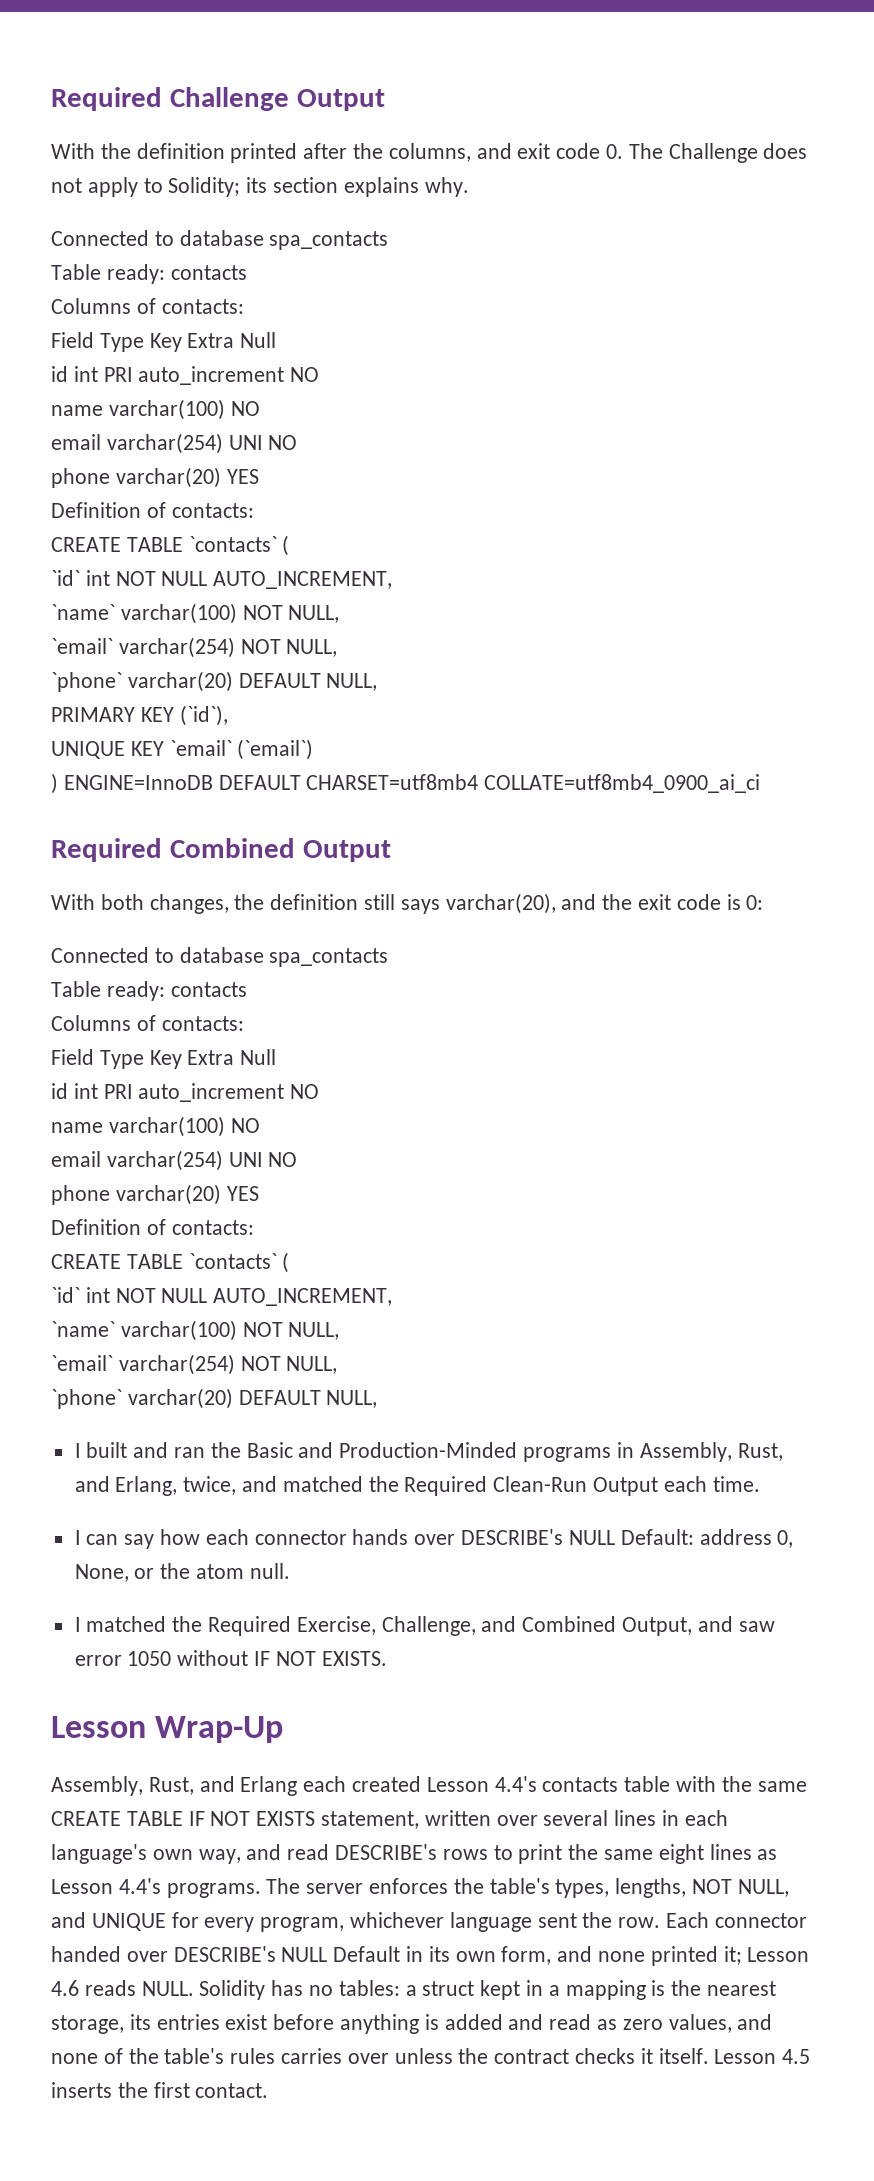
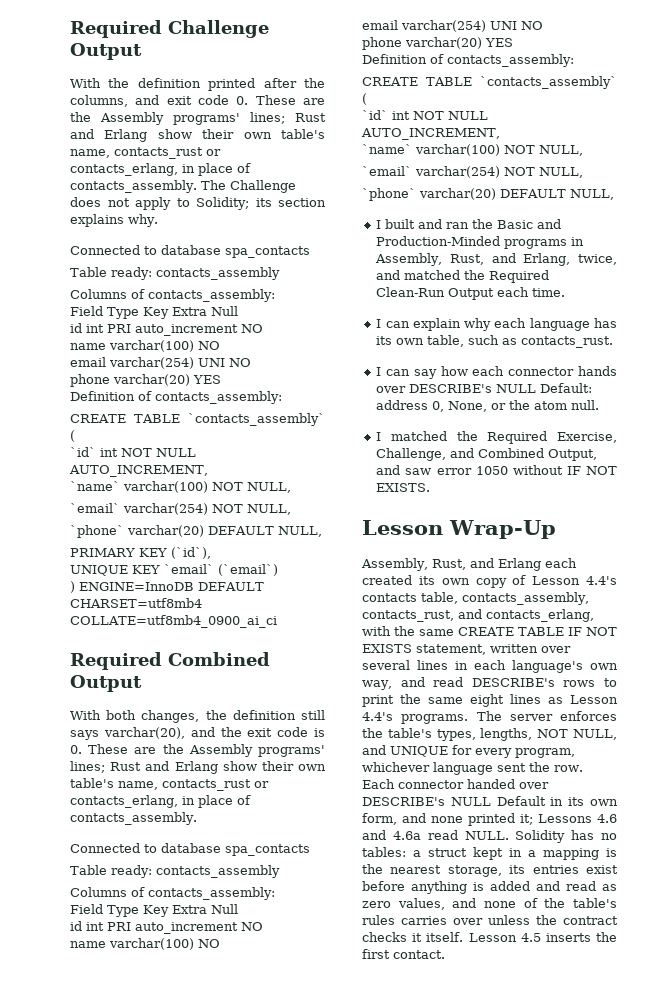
(624, 151) none -> [255,95,325,105] [70,112,326,125] [70,129,325,142] [70,147,221,159] [70,163,251,176] [70,180,197,193] These are the Assembly programs' lines; Rust and Erlang show their own table's name, contacts_rust or contacts_erlang, in place of contacts_assembly.
[170,265,247,280] [51,298,244,314] contacts // Columns of contacts: -> [155,267,280,280] [70,289,275,302] contacts_assembly // Columns of contacts_assembly:
[171,503,254,518] [51,536,277,552] contacts: // CREATE TABLE `contacts` -> [155,391,282,404] [70,413,325,426] contacts_assembly: // CREATE TABLE `contacts_assembly`
[746,895,764,910] [51,947,389,967] [51,981,247,1001] [51,1015,244,1031] 0: // Connected to database spa_contacts // Table ready: contacts // Columns of contacts: -> [70,744,325,757] [70,761,326,774] [70,778,269,791] [70,795,251,808] [70,812,197,825] [70,843,310,856] [70,865,280,878] [70,887,275,900] 0. These are the Assembly programs' lines; Rust and Erlang show their own table's name, contacts_rust or contacts_erlang, in place of contacts_assembly. // Connected to database spa_contacts // Table ready: contacts_assembly // Columns of contacts_assembly:
[171,1220,254,1235] [51,1253,277,1269] contacts: // CREATE TABLE `contacts` -> [447,54,574,67] [362,76,617,89] contacts_assembly: // CREATE TABLE `contacts_assembly`
(760, 1484) none -> [376,318,617,331] [376,335,614,348] // I can explain why each language has its own table, such as contacts_rust.
[426,1776,671,1792] Lesson 4.4's contacts table -> [418,575,617,588] [362,592,589,605] [362,609,594,622] its own copy of Lesson 4.4's contacts table, contacts_assembly, contacts_rust, and contacts_erlang,
[747,1947,810,1962] [51,1980,136,1996] Lesson 4.6 reads -> [538,814,617,823] [362,830,458,840] Lessons 4.6 and 4.6a read

